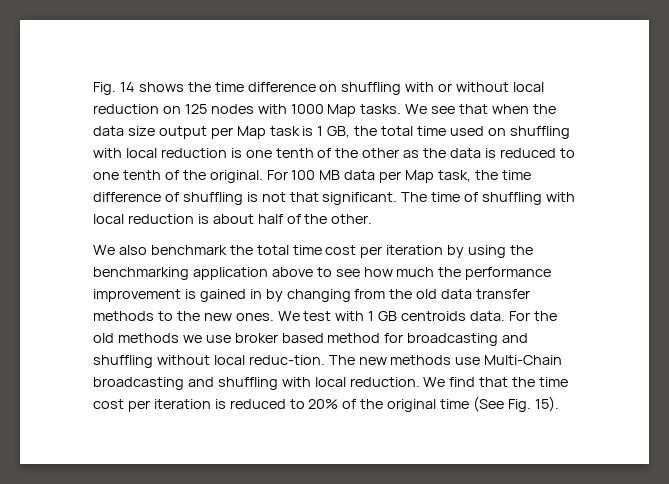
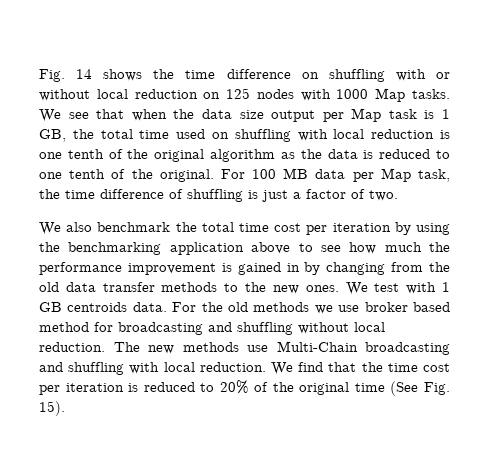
[362,148,400,158] other -> [154,149,276,162] original algorithm
[261,192,576,205] [93,214,373,224] not that significant. The time of shuffling with local reduction is about half of the other. -> [262,189,398,202] just a factor of two.
[248,355,325,365] reduc-tion. -> [39,342,105,352] reduction.

